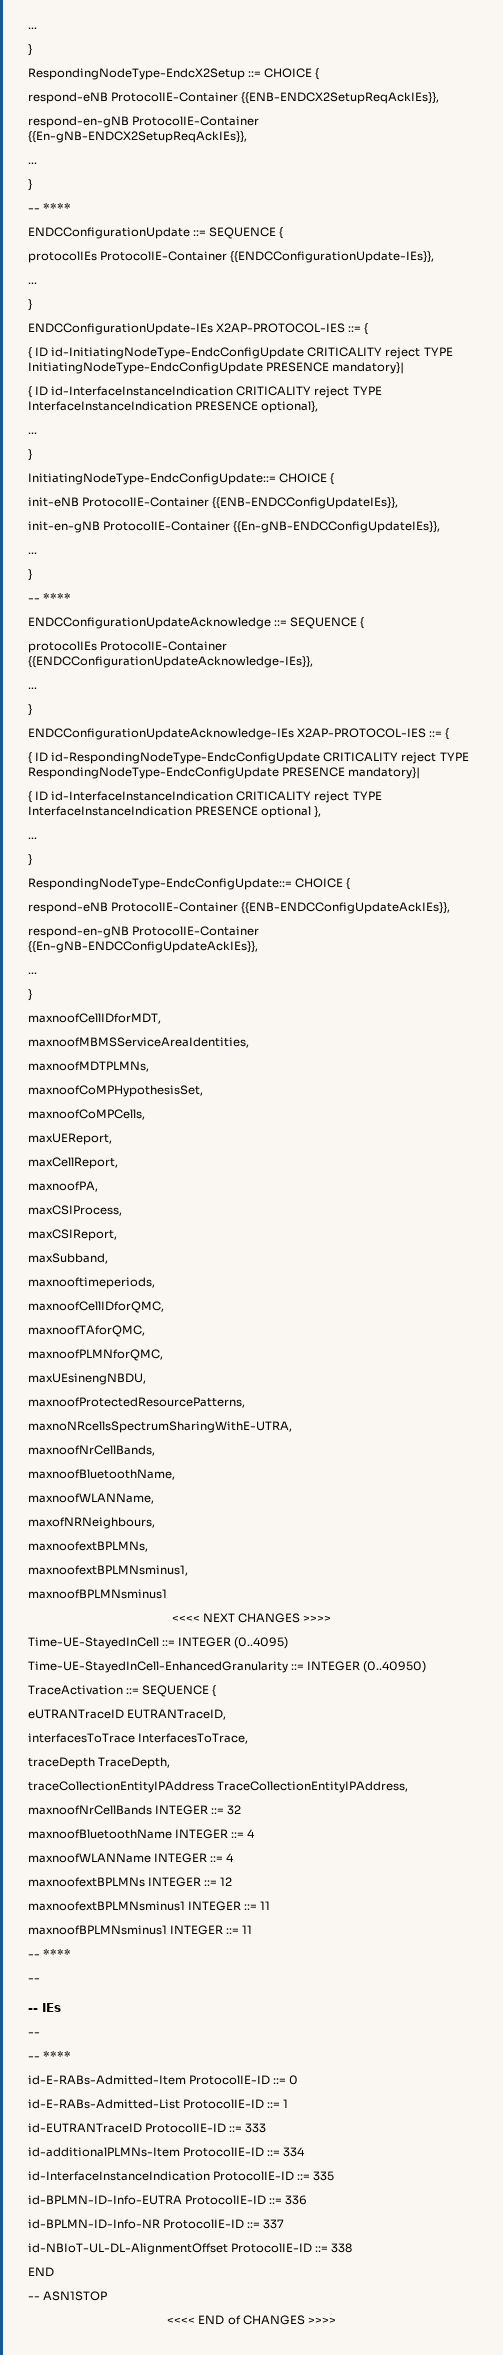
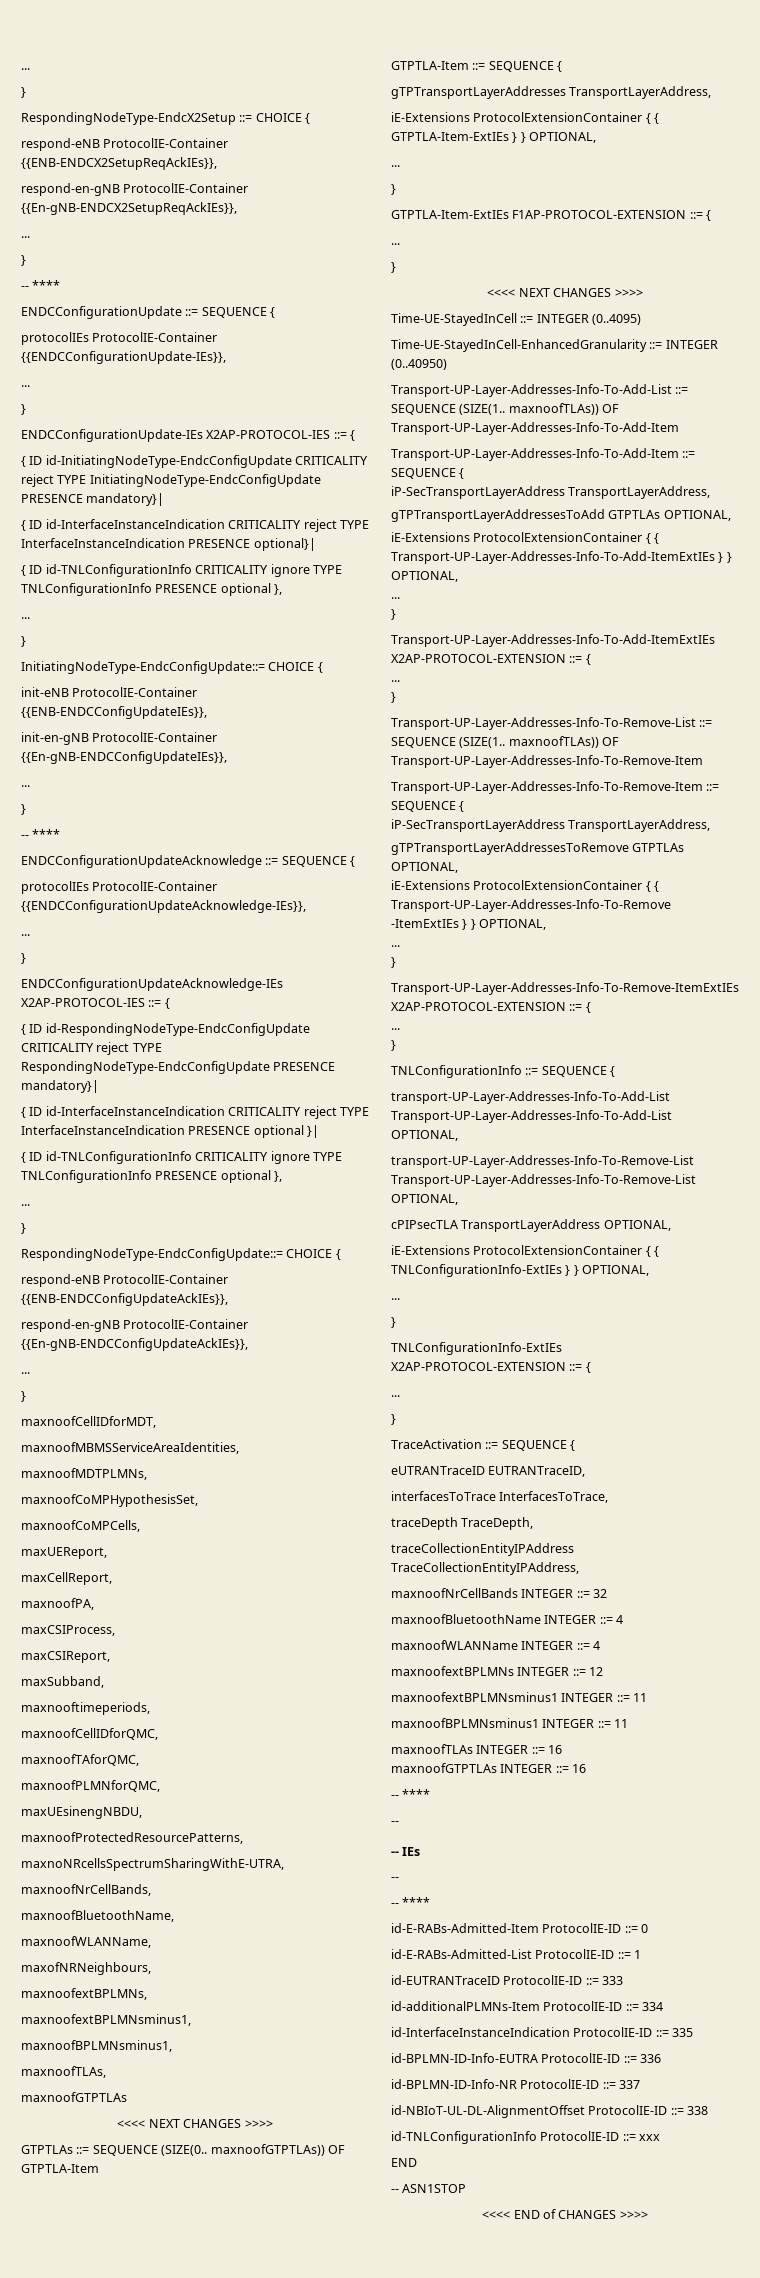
[261,401,319,413] optional}, -> [253,538,316,551] [21,564,342,577] [21,583,283,596] optional}| // { ID id-TNLConfigurationInfo CRITICALITY ignore TYPE TNLConfigurationInfo PRESENCE optional },
(312, 812) none -> [307,1125,320,1138] [21,1151,342,1164] [21,1170,271,1183] }| // { ID id-TNLConfigurationInfo CRITICALITY ignore TYPE TNLConfigurationInfo PRESENCE optional
[28,1589,167,1599] maxnoofBPLMNsminus1 -> [21,2040,172,2052] [21,2066,106,2078] [21,2092,127,2102] [117,2119,273,2128] [21,2144,345,2156] [21,2164,99,2173] [391,61,563,72] [391,86,712,99] [391,112,660,124] [391,132,597,143] [391,165,400,167] [391,184,396,195] [391,210,712,221] [391,243,400,245] [391,262,396,273] maxnoofBPLMNsminus1, // maxnoofTLAs, // maxnoofGTPTLAs // <<<< NEXT CHANGES >>>> // GTPTLAs ::= SEQUENCE (SIZE(0.. maxnoofGTPTLAs)) OF GTPTLA-Item // GTPTLA-Item ::= SEQUENCE { // gTPTransportLayerAddresses TransportLayerAddress, // iE-Extensions ProtocolExtensionContainer { { GTPTLA-Item-ExtIEs } } OPTIONAL, // ... // } // GTPTLA-Item-ExtIEs F1AP-PROTOCOL-EXTENSION ::= { // ... // }
(427, 1667) none -> [391,384,689,397] [391,403,620,415] [391,422,679,435] [391,448,696,461] [391,468,465,479] [391,486,711,499] [391,509,731,522] [391,532,660,544] [391,551,732,564] [391,571,458,582] [391,597,400,599] [391,609,396,620] [391,634,715,647] [391,654,591,665] [391,680,400,682] [391,692,396,703] [391,717,713,730] [391,736,620,748] [391,755,703,768] [391,781,720,794] [391,801,465,812] [391,819,711,832] [391,842,685,855] [391,862,458,873] [391,880,660,892] [391,899,671,912] [391,919,547,930] [391,945,400,947] [391,957,396,968] [391,982,739,995] [391,1002,591,1013] [391,1028,400,1030] [391,1040,396,1051] [391,1065,616,1078] [391,1091,670,1104] [391,1110,672,1123] [391,1130,458,1141] [391,1155,694,1168] [391,1174,696,1187] [391,1194,458,1205] [391,1219,671,1232] [391,1245,660,1257] [391,1264,650,1277] [391,1298,400,1300] [391,1317,396,1328] [391,1342,562,1355] [391,1362,591,1373] [391,1395,400,1397] [391,1414,396,1425] // Transport-UP-Layer-Addresses-Info-To-Add-List ::= SEQUENCE (SIZE(1.. maxnoofTLAs)) OF Transport-UP-Layer-Addresses-Info-To-Add-Item // Transport-UP-Layer-Addresses-Info-To-Add-Item ::= SEQUENCE { // iP-SecTransportLayerAddress TransportLayerAddress, // gTPTransportLayerAddressesToAdd GTPTLAs OPTIONAL, // iE-Extensions ProtocolExtensionContainer { { Transport-UP-Layer-Addresses-Info-To-Add-ItemExtIEs } } OPTIONAL, // ... // } // Transport-UP-Layer-Addresses-Info-To-Add-ItemExtIEs X2AP-PROTOCOL-EXTENSION ::= { // ... // } // Transport-UP-Layer-Addresses-Info-To-Remove-List ::= SEQUENCE (SIZE(1.. maxnoofTLAs)) OF Transport-UP-Layer-Addresses-Info-To-Remove-Item // Transport-UP-Layer-Addresses-Info-To-Remove-Item ::= SEQUENCE { // iP-SecTransportLayerAddress TransportLayerAddress, // gTPTransportLayerAddressesToRemove GTPTLAs OPTIONAL, // iE-Extensions ProtocolExtensionContainer { { Transport-UP-Layer-Addresses-Info-To-Remove -ItemExtIEs } } OPTIONAL, // ... // } // Transport-UP-Layer-Addresses-Info-To-Remove-ItemExtIEs X2AP-PROTOCOL-EXTENSION ::= { // ... // } // TNLConfigurationInfo ::= SEQUENCE { // transport-UP-Layer-Addresses-Info-To-Add-List Transport-UP-Layer-Addresses-Info-To-Add-List OPTIONAL, // transport-UP-Layer-Addresses-Info-To-Remove-List Transport-UP-Layer-Addresses-Info-To-Remove-List OPTIONAL, // cPIPsecTLA TransportLayerAddress OPTIONAL, // iE-Extensions ProtocolExtensionContainer { { TNLConfigurationInfo-ExtIEs } } OPTIONAL, // ... // } // TNLConfigurationInfo-ExtIEs X2AP-PROTOCOL-EXTENSION ::= { // ... // }
(253, 1929) none -> [391,1744,563,1754] [391,1763,587,1773] // maxnoofTLAs INTEGER ::= 16 // maxnoofGTPTLAs INTEGER ::= 16
(353, 2248) none -> [391,2131,661,2144] // id-TNLConfigurationInfo ProtocolIE-ID ::= xxx

